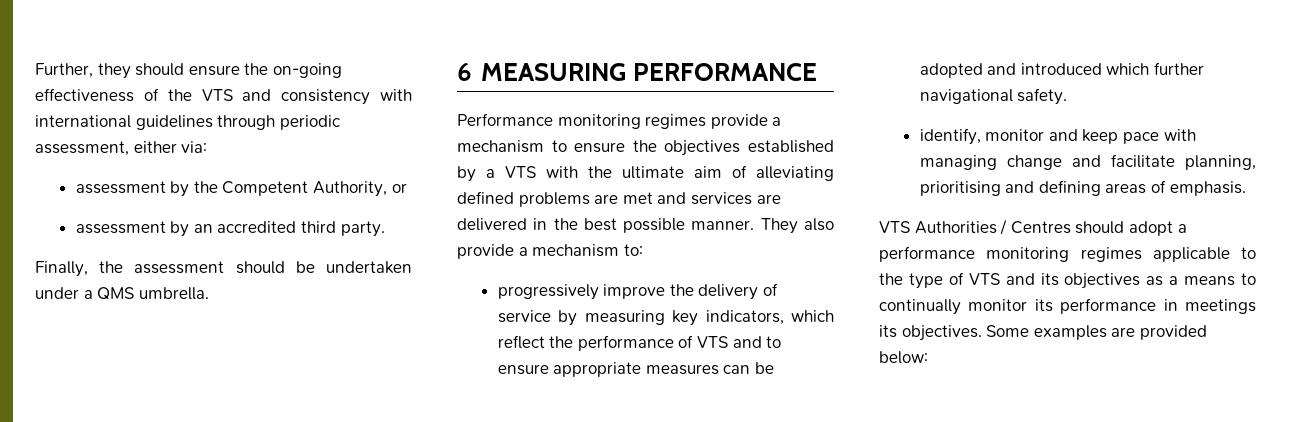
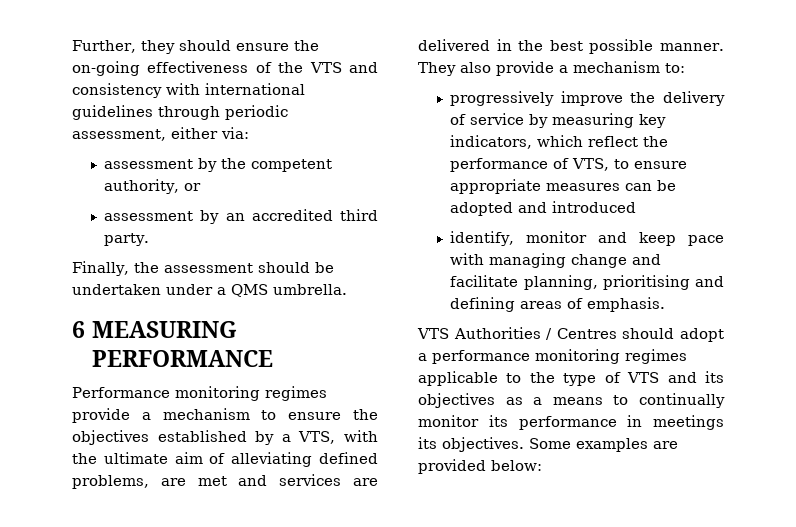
[222,181,388,197] Competent Authority, -> [251,159,333,172] [104,179,180,194] competent authority,
[505,166,536,178] VTS -> [298,431,336,444] VTS,
[518,192,590,207] problems -> [72,475,149,489] problems,
[697,336,762,348] VTS and -> [572,158,610,171] VTS,
[1106,62,1205,75] [919,88,1068,105] which further navigational safety. -> (637, 207) none

